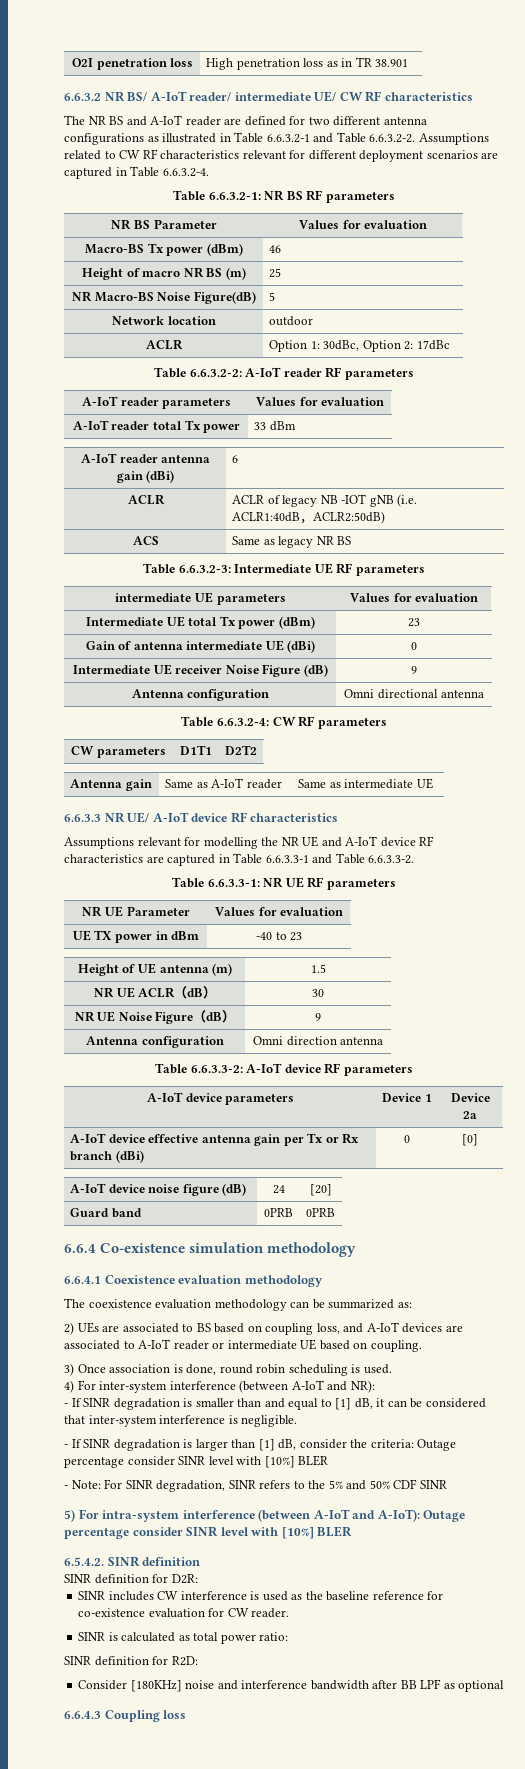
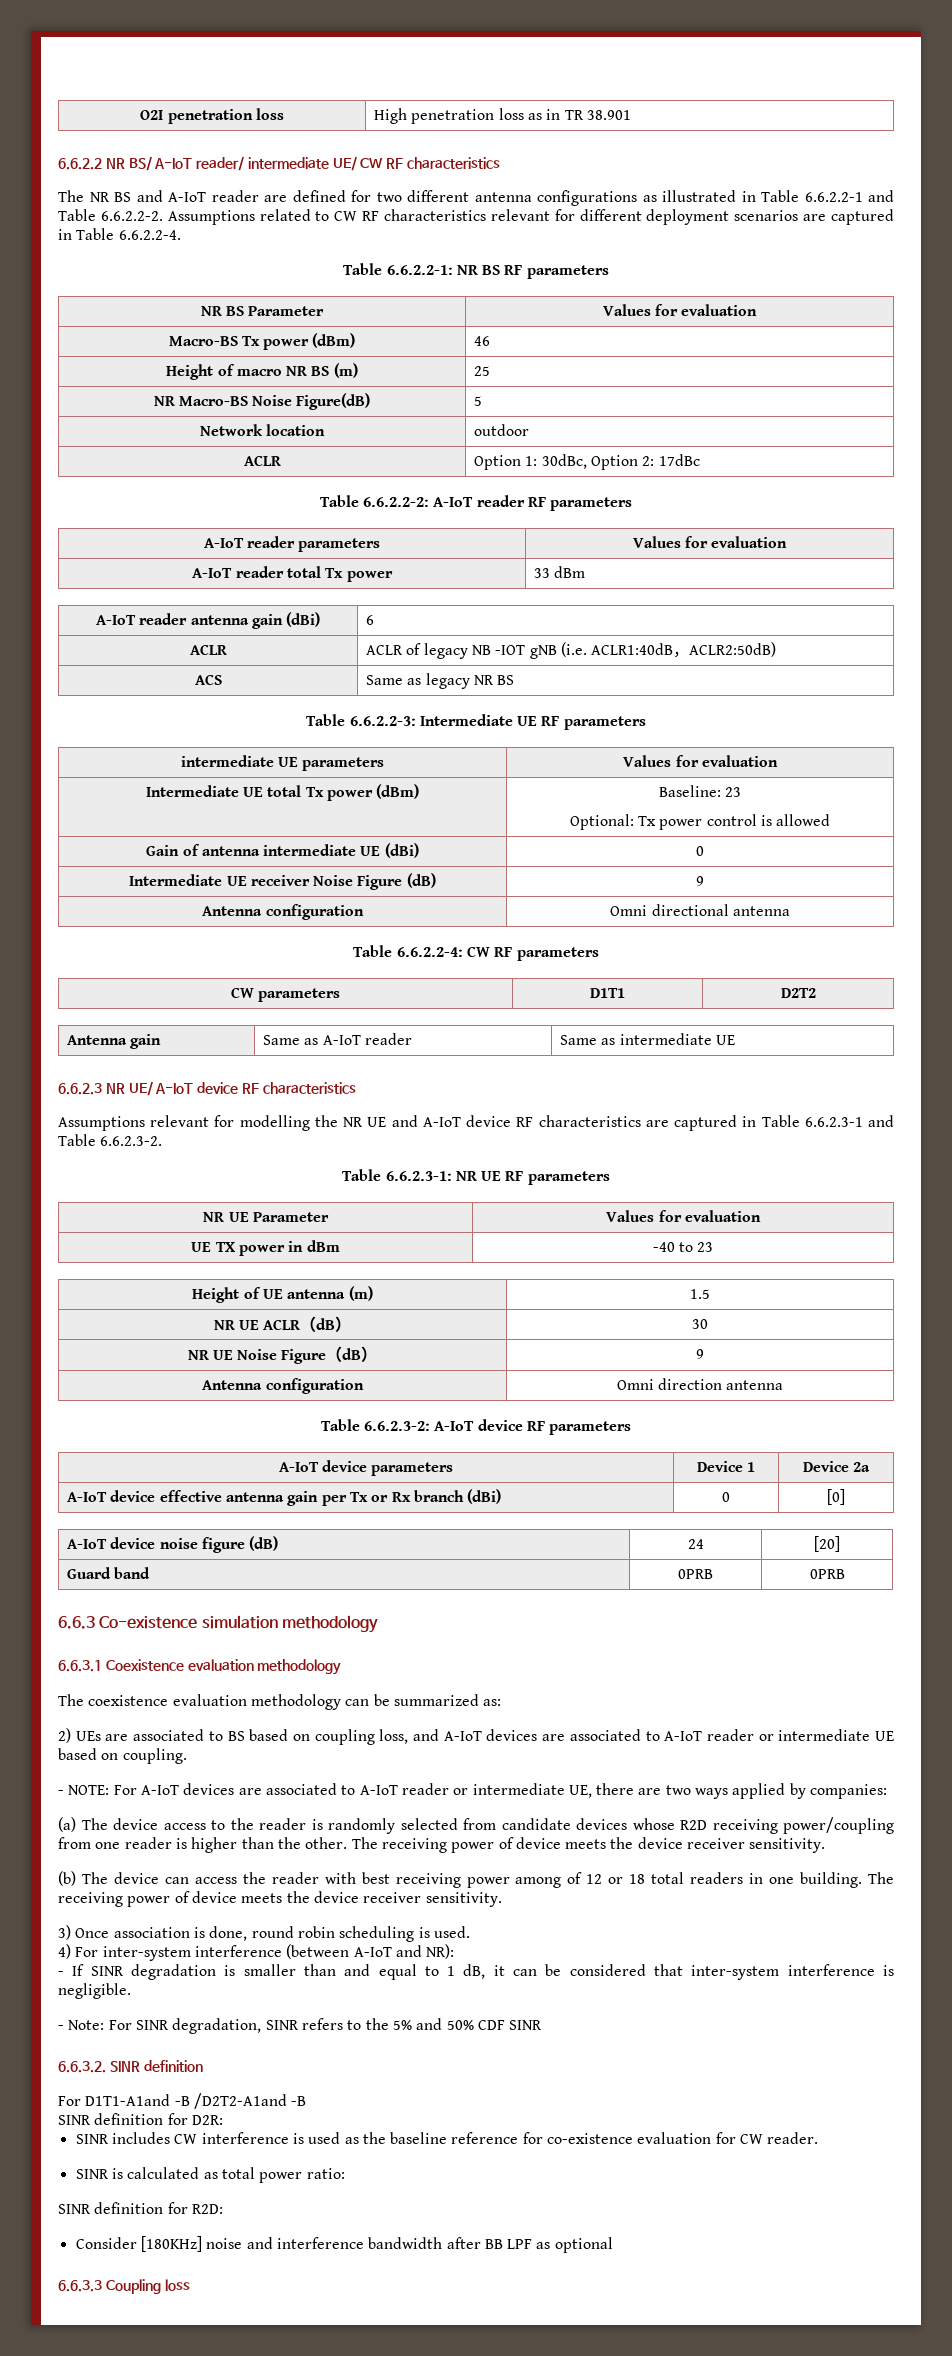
[64,93,101,101] 6.6.3.2 -> [58,158,102,170] 6.6.2.2
[266,132,416,143] 6.6.3.2-1 and Table 6.6.3.2-2. -> [804,190,894,202] [58,209,163,221] 6.6.2.2-1 and Table 6.6.2.2-2.
[162,168,209,177] [173,190,261,201] 6.6.3.2-4. // Table 6.6.3.2-1: -> [118,230,181,240] [343,263,453,275] 6.6.2.2-4. // Table 6.6.2.2-1:
[189,369,242,377] 6.6.3.2-2: -> [363,497,430,507] 6.6.2.2-2:
[178,565,231,573] 6.6.3.2-3: -> [349,716,416,726] 6.6.2.2-3:
[408,618,420,627] 23 -> [658,785,742,797] [569,814,831,830] Baseline: 23 // Optional: Tx power control is allowed
[216,718,269,726] 6.6.3.2-4: -> [396,947,463,957] 6.6.2.2-4:
[64,814,101,822] 6.6.3.3 -> [58,1083,102,1095] 6.6.2.3
[265,853,415,864] [172,877,260,888] 6.6.3.3-1 and Table 6.6.3.3-2. // Table 6.6.3.3-1: -> [804,1115,895,1127] [58,1134,163,1146] [342,1169,452,1181] 6.6.2.3-1 and Table 6.6.2.3-2. // Table 6.6.2.3-1:
[190,1065,243,1073] 6.6.3.3-2: -> [364,1421,431,1431] 6.6.2.3-2:
[64,1244,96,1253] 6.6.4 -> [58,1616,95,1629] 6.6.3
[64,1276,101,1284] 6.6.4.1 -> [58,1660,102,1672] 6.6.3.1
(422, 1346) none -> [58,1783,888,1799] [58,1817,894,1834] [58,1837,826,1853] [58,1871,895,1888] [58,1891,502,1907] // - NOTE: For A-IoT devices are associated to A-IoT reader or intermediate UE, there are two ways applied by companies: // (a) The device access to the reader is randomly selected from candidate devices whose R2D receiving power/coupling from one reader is higher than the other. The receiving power of device meets the device receiver sensitivity. // (b) The device can access the reader with best receiving power among of 12 or 18 total readers in one building. The receiving power of device meets the device receiver sensitivity.
[335,1398,352,1410] [1] -> [447,1966,456,1976] 1
[64,1439,457,1451] [64,1455,329,1468] // - If SINR degradation is larger than [1] dB, consider the criteria: Outage percentage consider SINR level with [10%] BLER -> (131, 1991) none
[64,1509,466,1522] [64,1526,353,1539] [64,1556,201,1567] 5) For intra-system interference (between A-IoT and A-IoT): Outage percentage consider SINR level with [10%] BLER // 6.5.4.2. SINR definition -> [58,2060,203,2073] [58,2093,307,2109] 6.6.3.2. SINR definition // For D1T1-A1and -B /D2T2-A1and -B
[64,1711,101,1719] 6.6.4.3 -> [58,2280,102,2292] 6.6.3.3

